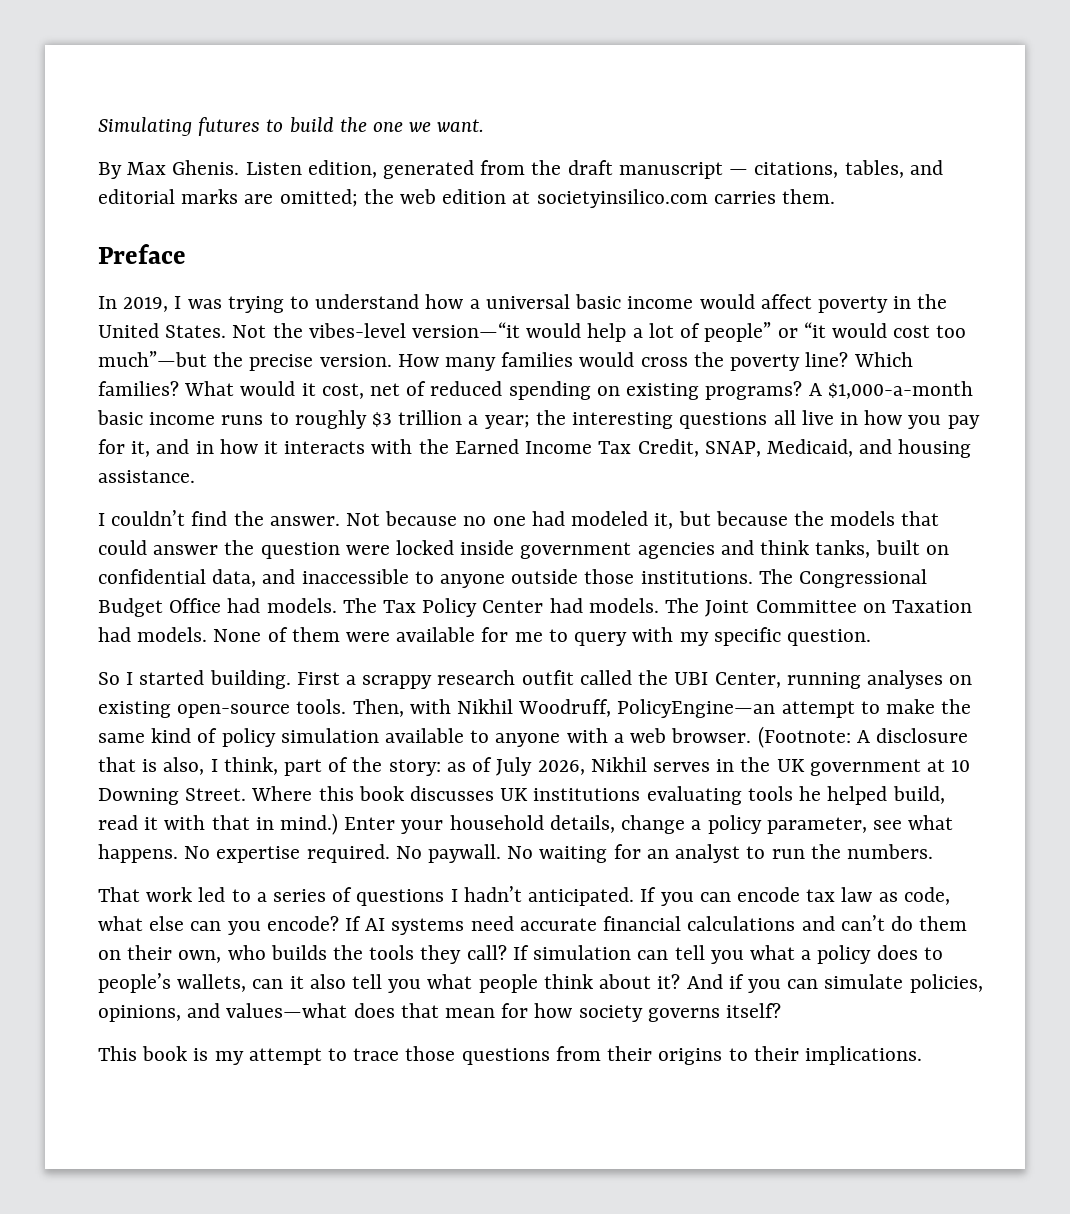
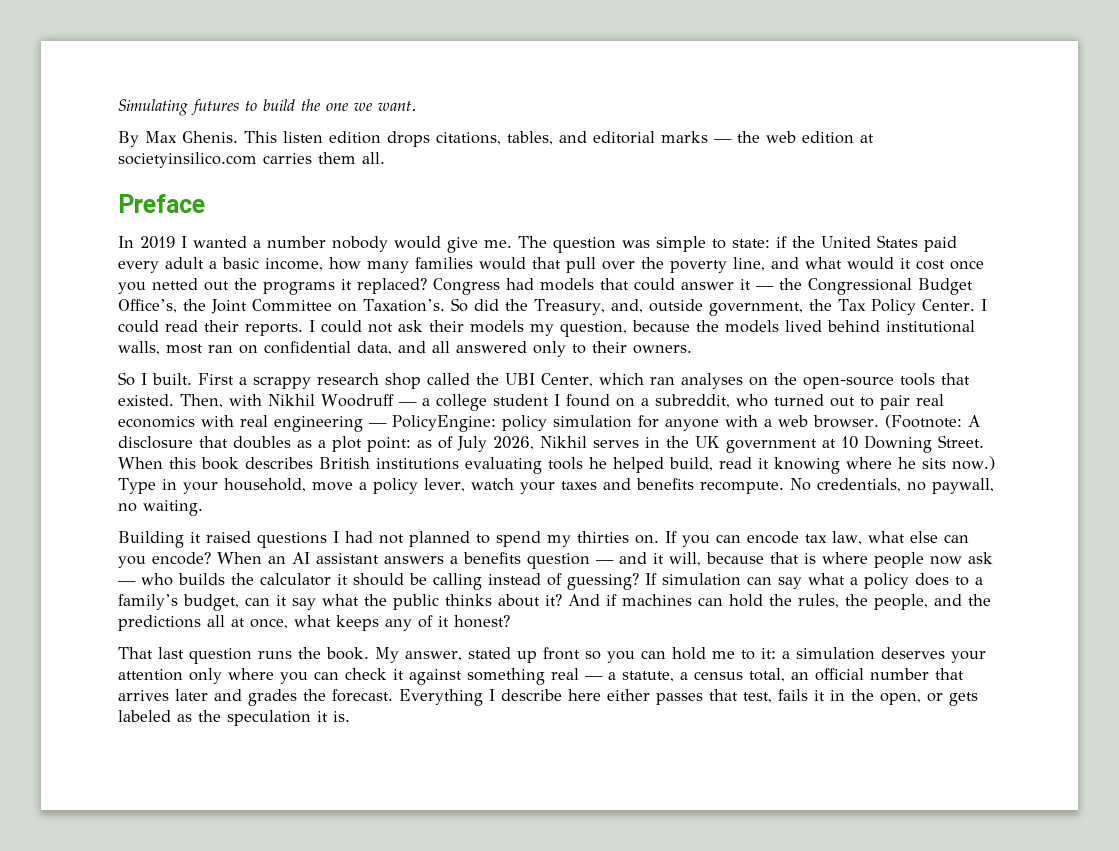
[245,160,749,179] Listen edition, generated from the draft manuscript — -> [244,131,430,147] This listen edition drops
[244,189,358,207] are omitted; -> [714,139,732,143] —
[782,189,836,204] them. -> [318,152,385,164] them all.
[123,294,948,313] [98,322,967,342] [98,351,913,371] [98,381,973,400] [97,410,980,429] [98,439,972,458] [98,470,195,483] [98,510,940,529] [98,540,949,559] [98,569,928,588] [98,598,972,617] [98,627,871,646] 2019, I was trying to understand how a universal basic income would affect poverty in the United States. Not the vibes-level version—“it would help a lot of people” or “it would cost too much”—but the precise version. How many families would cross the poverty line? Which families? What would it cost, net of reduced spending on existing programs? A $1,000-a-month basic income runs to roughly $3 trillion a year; the interesting questions all live in how you pay for it, and in how it interacts with the Earned Income Tax Credit, SNAP, Medicaid, and housing assistance. // I couldn’t find the answer. Not because no one had modeled it, but because the models that could answer the question were locked inside government agencies and think tanks, built on confidential data, and inaccessible to anyone outside those institutions. The Congressional Budget Office had models. The Tax Policy Center had models. The Joint Committee on Taxation had models. None of them were available for me to query with my specific question. -> [140,235,957,253] [118,257,984,273] [118,278,973,295] [118,298,987,316] [118,320,975,337] [118,341,692,357] 2019 I wanted a number nobody would give me. The question was simple to state: if the United States paid every adult a basic income, how many families would that pull over the poverty line, and what would it cost once you netted out the programs it replaced? Congress had models that could answer it — the Congressional Budget Office’s, the Joint Committee on Taxation’s. So did the Treasury, and, outside government, the Tax Policy Center. I could read their reports. I could not ask their models my question, because the models lived behind institutional walls, most ran on confidential data, and all answered only to their owners.
[139,670,291,689] started building. -> [152,373,192,385] built.
[521,670,574,685] outfit -> [385,373,421,389] shop
[786,670,973,689] [98,699,972,718] [98,728,490,747] running analyses on existing open-source tools. Then, with Nikhil Woodruff, PolicyEngine—an attempt to make the same kind of policy simulation available to -> [599,373,970,389] [118,394,944,411] [118,415,659,432] which ran analyses on the open-source tools that existed. Then, with Nikhil Woodruff — a college student I found on a subreddit, who turned out to pair real economics with real engineering — PolicyEngine: policy simulation for
[142,757,441,776] is also, I think, part of the story: -> [233,436,411,452] doubles as a plot point:
[251,786,313,801] Where -> [118,457,163,469] When
[410,786,529,801] discusses UK -> [245,457,370,469] describes British
[164,813,954,835] [98,844,933,863] [98,886,635,906] with that in mind.) Enter your household details, change a policy parameter, see what happens. No expertise required. No paywall. No waiting for an analyst to run the numbers. // That work led to a series of questions I hadn’t anticipated. -> [774,456,995,474] [118,478,994,494] [118,500,203,516] [118,531,659,548] knowing where he sits now.) Type in your household, move a policy lever, watch your taxes and benefits recompute. No credentials, no paywall, no waiting. // Building it raised questions I had not planned to spend my thirties on.
[841,887,950,905] law as code, -> [832,531,862,545] law,
[345,915,968,935] [98,945,507,964] If AI systems need accurate financial calculations and can’t do them on their own, who builds the tools they call? -> [217,552,993,569] [118,573,639,590] When an AI assistant answers a benefits question — and it will, because that is where people now ask — who builds the calculator it should be calling instead of guessing?
[674,945,744,964] tell you -> [778,577,802,589] say
[98,973,983,993] [98,1003,782,1022] [98,1046,922,1065] people’s wallets, can it also tell you what people think about it? And if you can simulate policies, opinions, and values—what does that mean for how society governs itself? // This book is my attempt to trace those questions from their origins to their implications. -> [975,577,983,585] [118,594,991,611] [118,615,510,631] [118,647,986,664] [118,668,964,685] [118,689,978,706] [118,710,350,726] a family’s budget, can it say what the public thinks about it? And if machines can hold the rules, the people, and the predictions all at once, what keeps any of it honest? // That last question runs the book. My answer, stated up front so you can hold me to it: a simulation deserves your attention only where you can check it against something real — a statute, a census total, an official number that arrives later and grades the forecast. Everything I describe here either passes that test, fails it in the open, or gets labeled as the speculation it is.

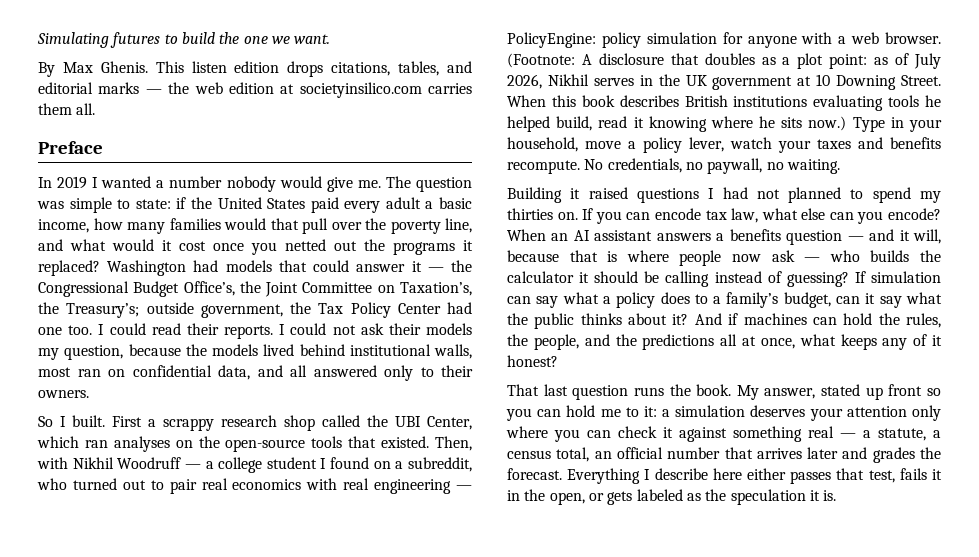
[433,278,500,295] Congress -> [107,260,187,276] Washington
[363,298,643,315] Taxation’s. So did the Treasury, and, -> [399,282,472,296] [38,302,140,318] Taxation’s, the Treasury’s;
[921,299,975,311] Center. -> [397,302,472,314] [38,325,93,335] Center had one too.

